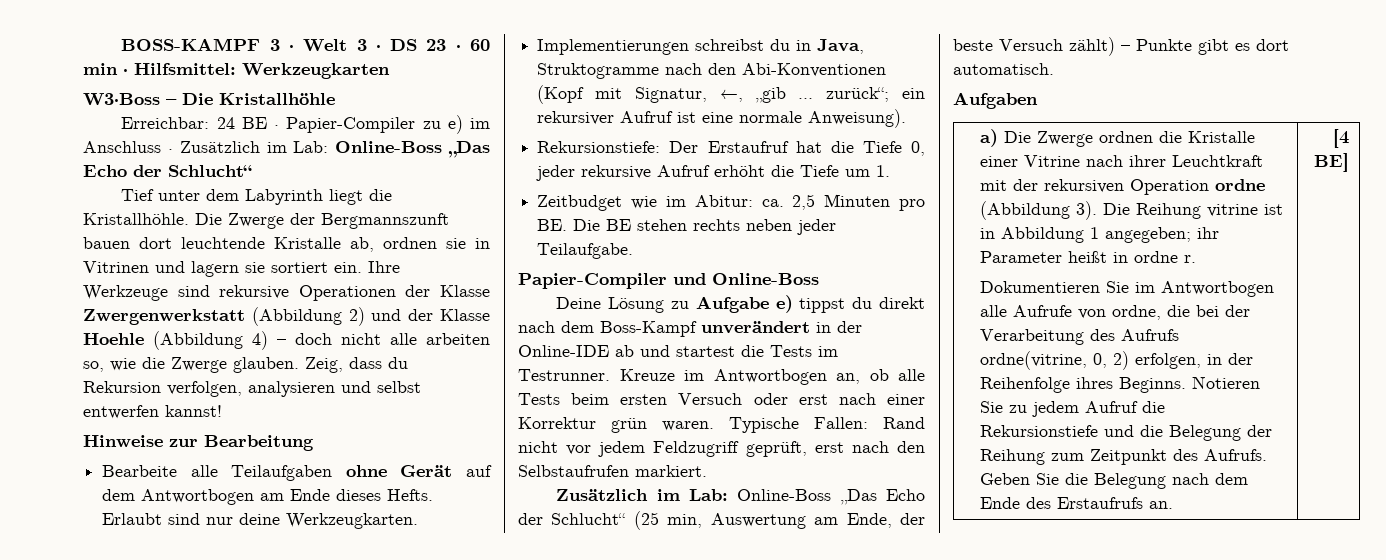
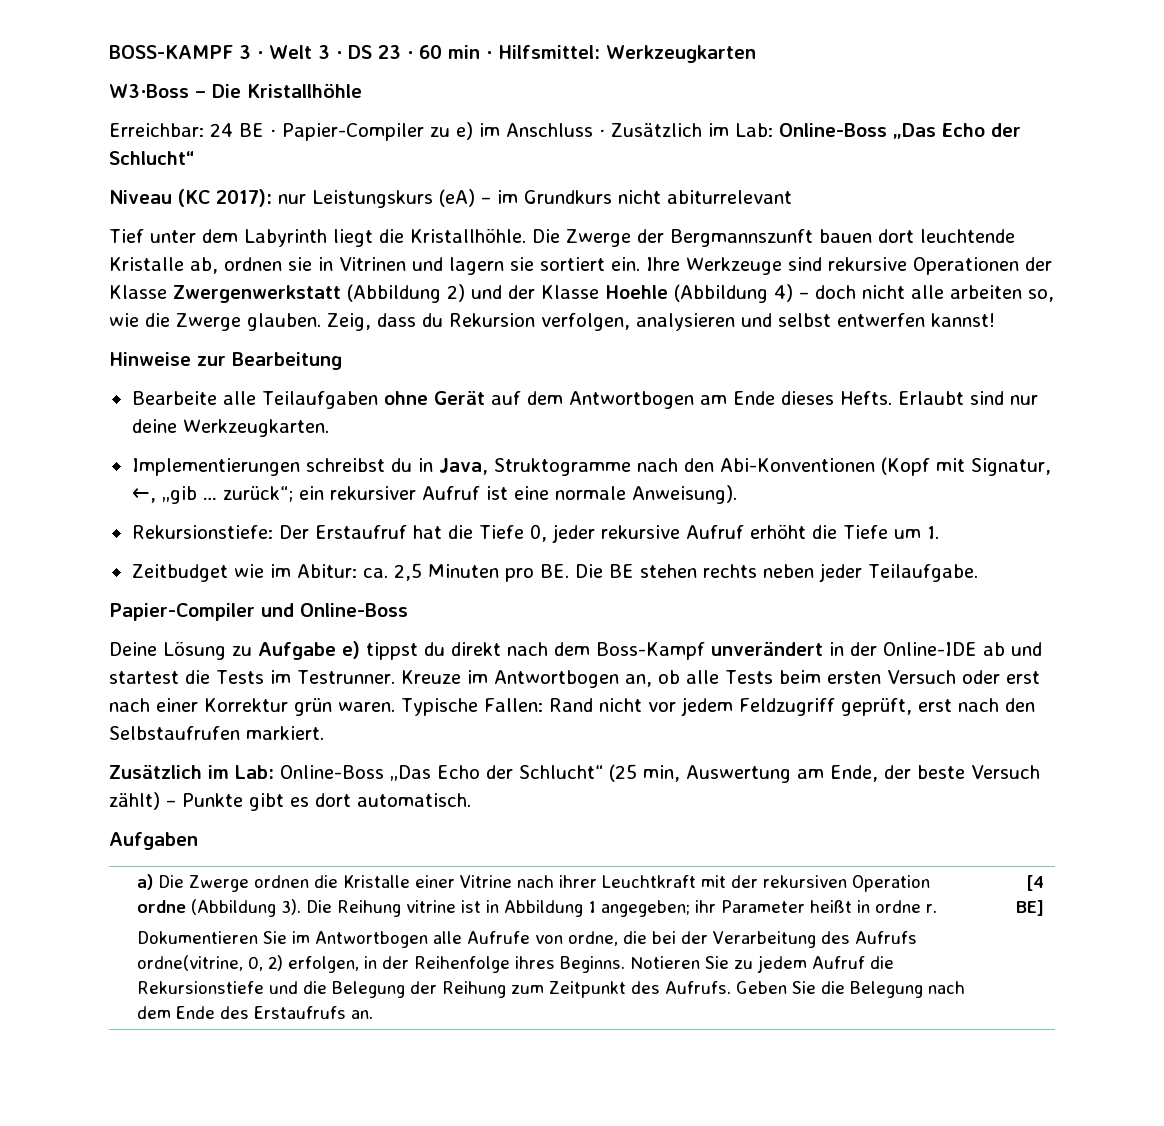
(252, 171) none -> [109,189,792,208] // Niveau (KC 2017): nur Leistungskurs (eA) – im Grundkurs nicht abiturrelevant

